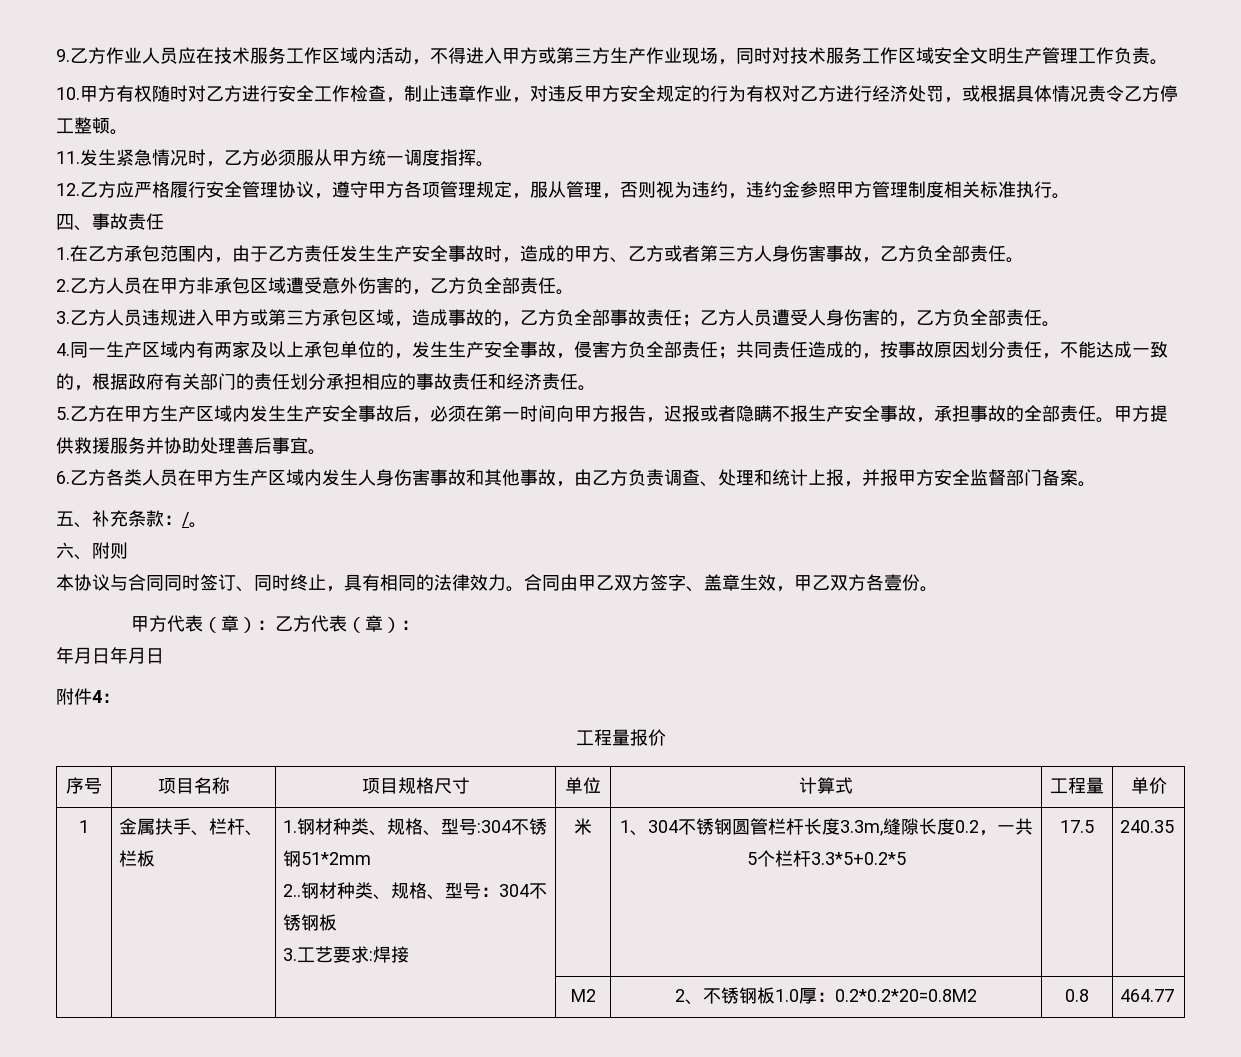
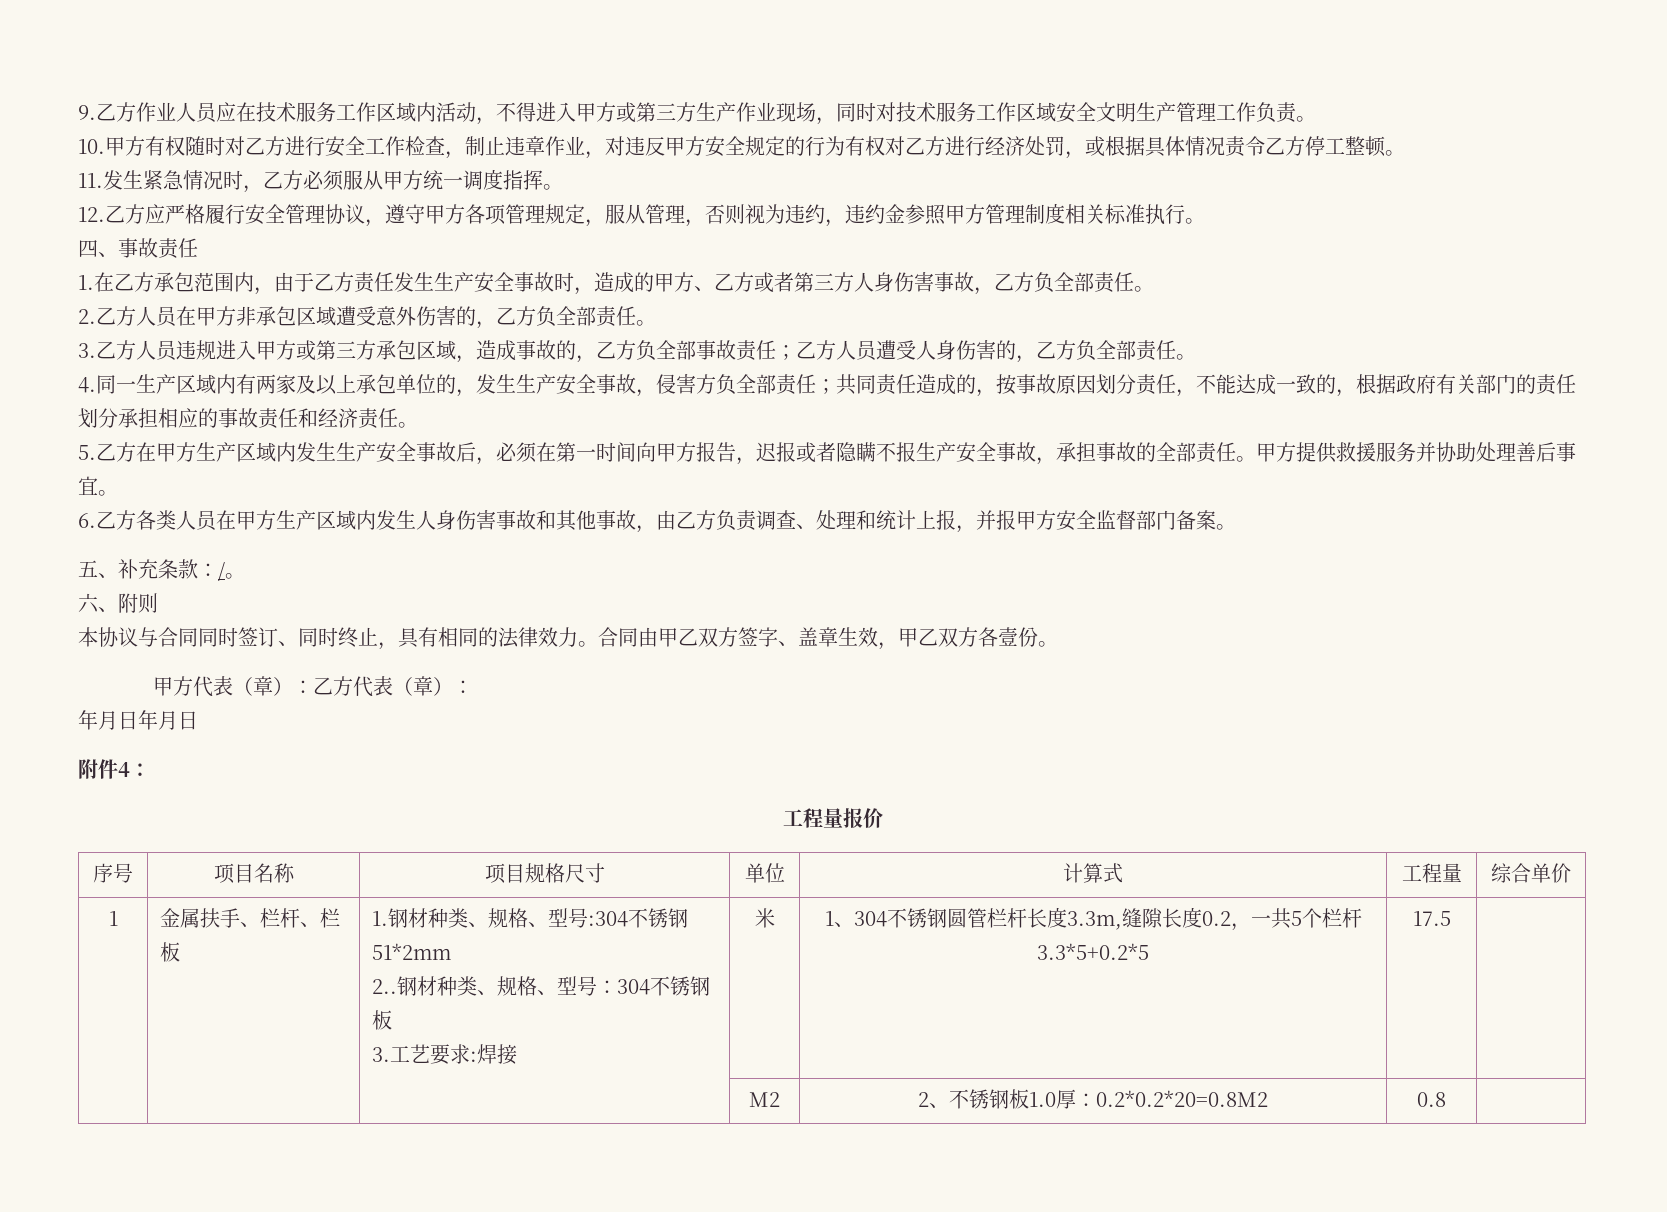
(1104, 785) none -> [1491,863,1531,883] 综合
[1120,820,1175,833] 240.35 -> (1451, 918) none
[1120,989,1175,1002] 464.77 -> (1446, 1099) none

